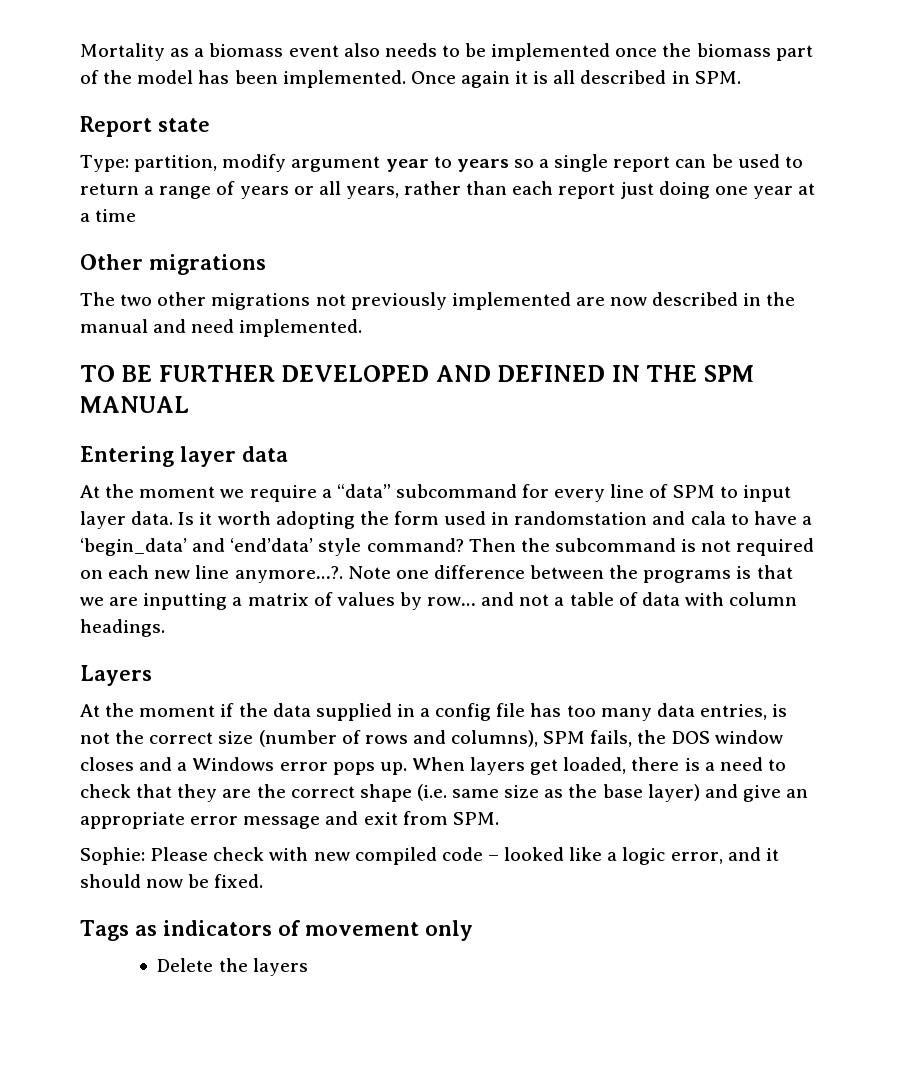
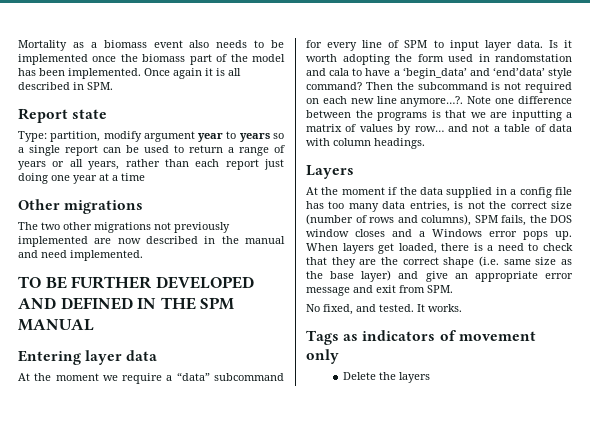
[80,847,779,865] [80,874,264,888] Sophie: Please check with new compiled code – looked like a logic error, and it should now be fixed. -> [306,304,462,315] No fixed, and tested. It works.

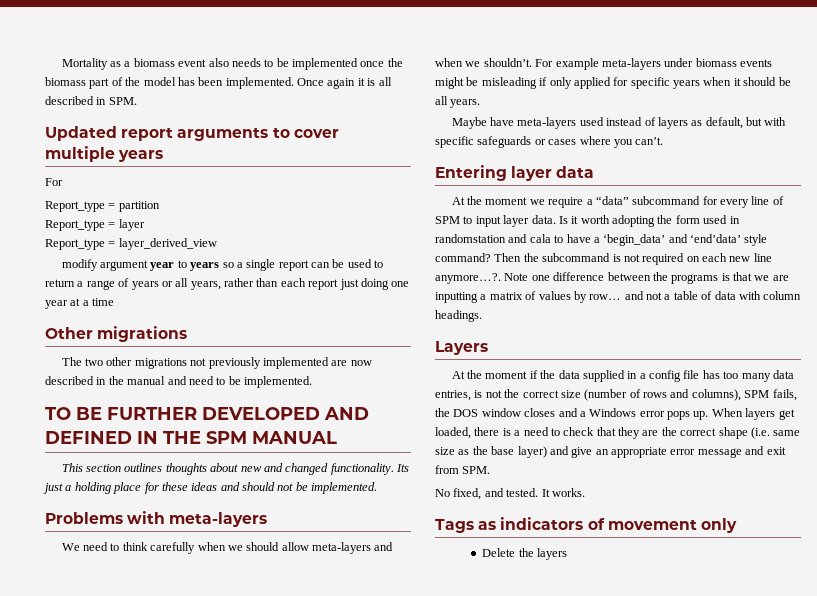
[18,108,108,123] [18,131,101,142] Report state // Type: partition, -> [45,126,339,141] [45,146,164,162] [45,178,63,186] [45,201,160,212] [45,219,145,231] [45,238,217,250] Updated report arguments to cover multiple years // For // Report_type = partition // Report_type = layer // Report_type = layer_derived_view //
(67, 254) none -> [216,376,241,385] to be
(94, 325) none -> [61,463,410,475] [43,482,378,494] [45,511,268,527] [61,542,394,554] [435,58,772,70] [435,77,791,89] [435,96,481,108] [451,117,787,129] [435,136,664,148] // This section outlines thoughts about new and changed functionality. Its just a holding place for these ideas and should not be implemented. // Problems with meta-layers // We need to think carefully when we should allow meta-layers and when we shouldn’t. For example meta-layers under biomass events might be misleading if only applied for specific years when it should be all years. // Maybe have meta-layers used instead of layers as default, but with specific safeguards or cases where you can’t.

